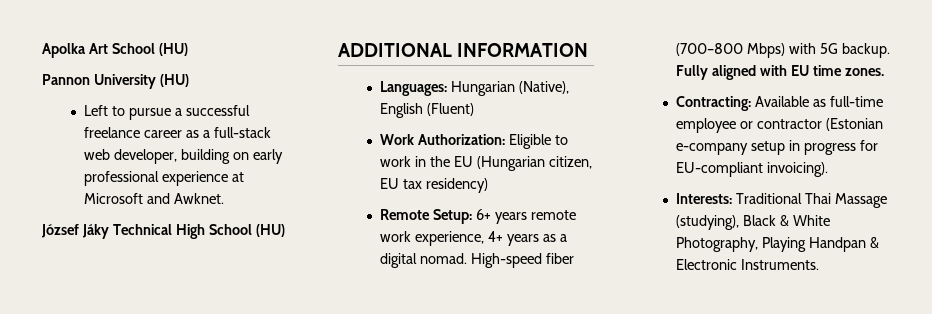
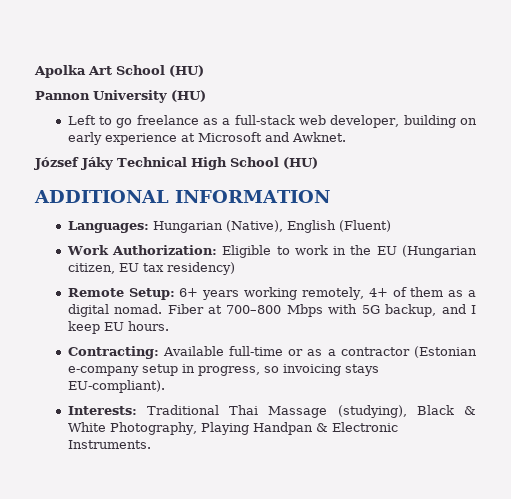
[128,105,250,120] [83,127,182,138] pursue a successful freelance career -> [116,115,199,128] go freelance
[83,171,159,186] professional -> (102, 138) none
[530,210,576,220] [379,231,567,246] [379,253,574,268] [675,43,890,58] [675,65,884,80] [675,96,883,111] [675,118,753,133] remote work experience, 4+ years as a digital nomad. High-speed fiber (700–800 Mbps) with 5G backup. Fully aligned with EU time zones. // Contracting: Available as full-time employee or -> [244,287,476,300] [67,304,477,317] [67,321,169,334] [67,346,336,359] working remotely, 4+ of them as a digital nomad. Fiber at 700–800 Mbps with 5G backup, and I keep EU hours. // Contracting: Available full-time or as a
[803,140,878,155] [675,162,828,177] progress for EU-compliant invoicing). -> [197,364,379,376] [67,380,165,393] progress, so invoicing stays EU-compliant).

